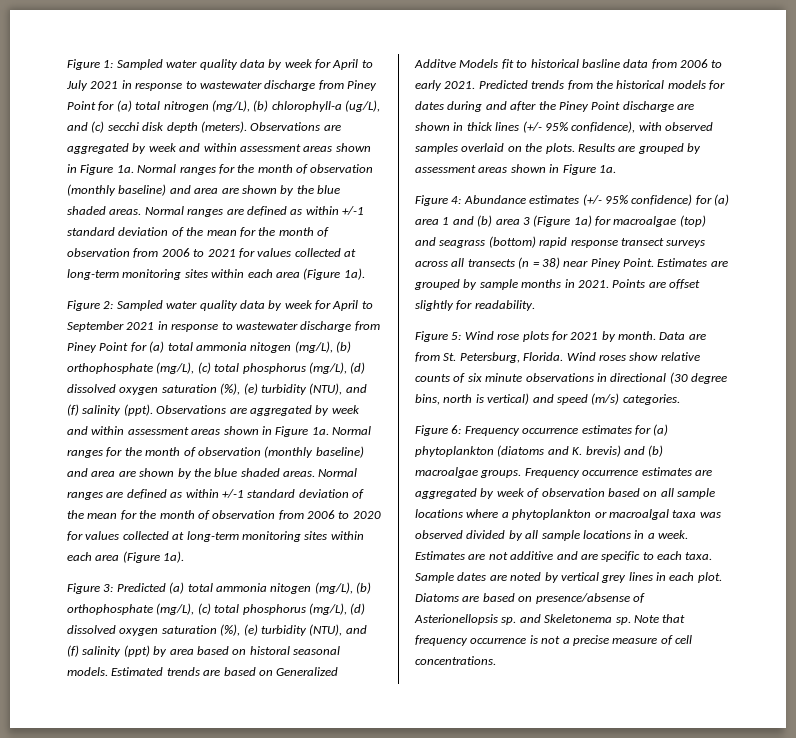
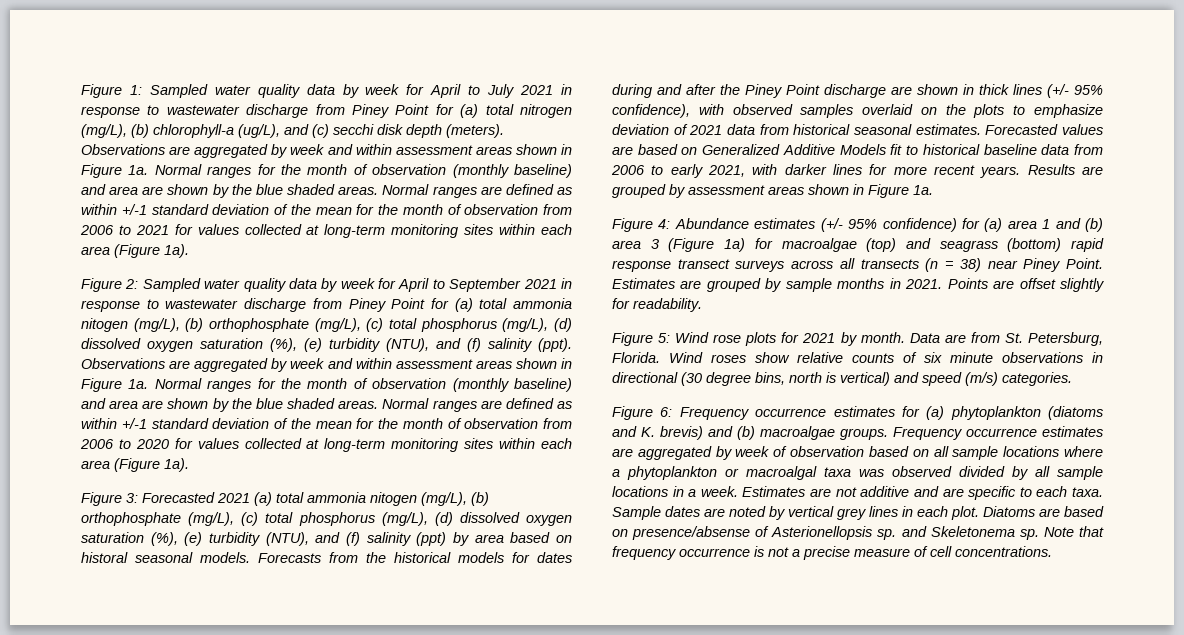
[116,583,166,592] Predicted -> [142,492,250,503] Forecasted 2021
[111,667,339,676] [414,59,723,69] [415,80,565,91] Estimated trends are based on Generalized Additve Models fit to historical basline data from 2006 to early 2021. Predicted trends -> [258,553,321,563] Forecasts
[545,143,575,154] plots. -> [973,104,1103,118] [612,124,1103,135] [612,144,1103,155] [611,164,1021,178] plots to emphasize deviation of 2021 data from historical seasonal estimates. Forecasted values are based on Generalized Additive Models fit to historical baseline data from 2006 to early 2021, with darker lines for more recent years.

